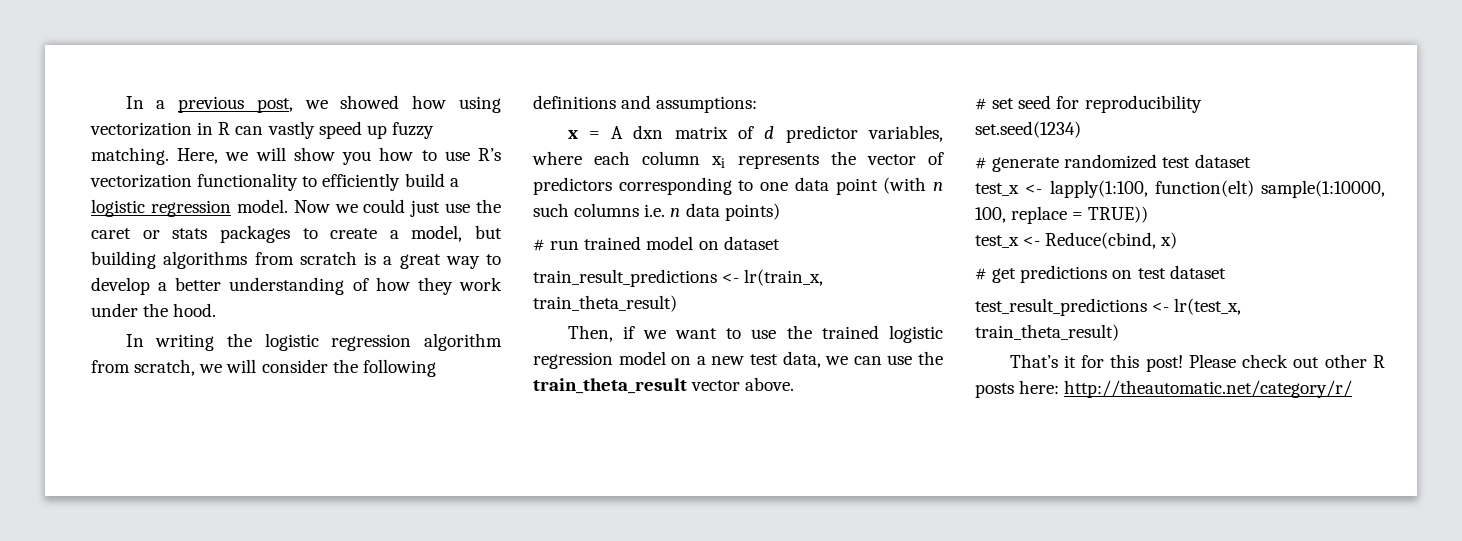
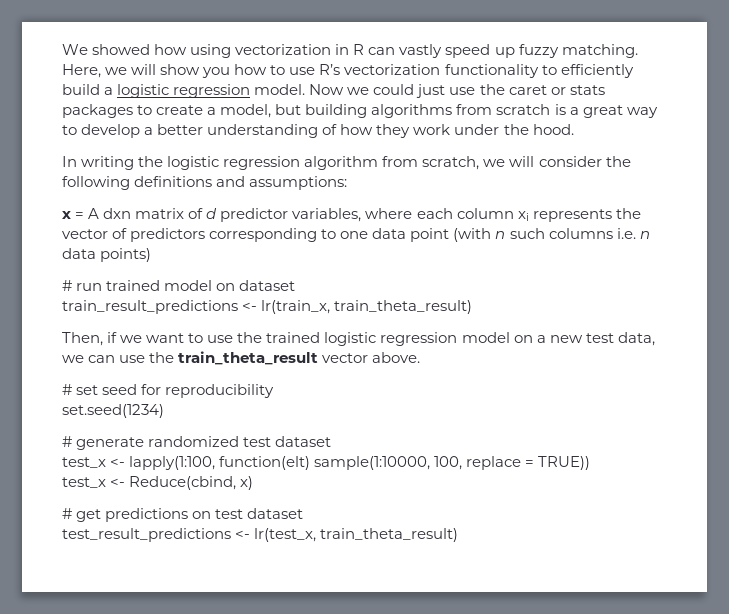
[125,96,328,113] In a previous post, we -> [62,44,88,55] We
[1009,354,1385,372] [975,380,1353,398] // That’s it for this post! Please check out other R posts here: http://theautomatic.net/category/r/ -> (459, 535) none

